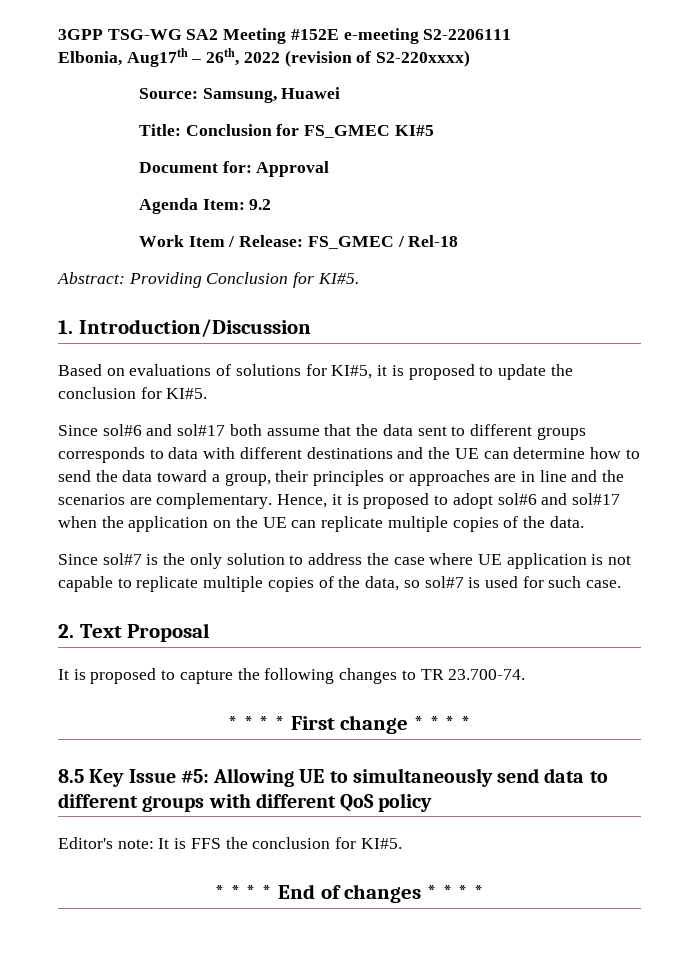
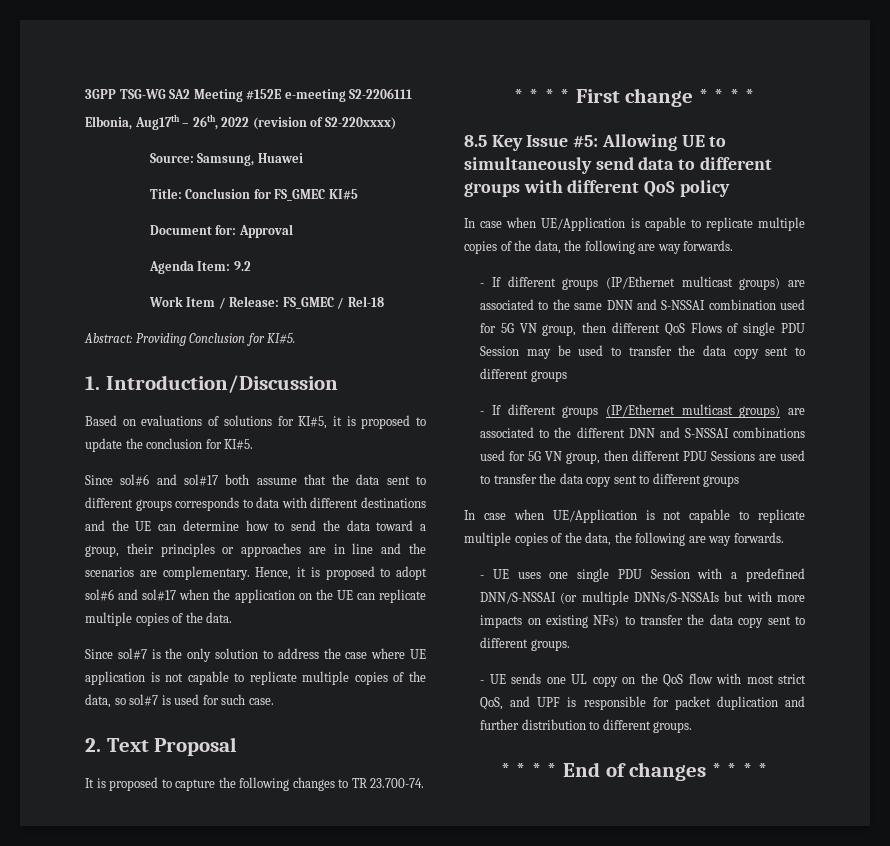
[58,837,402,849] Editor's note: It is FFS the conclusion for KI#5. -> [464,217,805,231] [464,240,734,254] [480,276,806,290] [480,299,806,310] [480,322,805,336] [480,345,805,359] [480,368,567,382] [480,404,806,418] [480,427,805,438] [480,450,805,464] [480,473,740,487] [464,509,805,523] [464,532,784,546] [480,568,805,582] [480,591,805,605] [480,614,805,628] [480,637,570,651] [480,673,806,687] [480,696,805,710] [480,719,693,733] In case when UE/Application is capable to replicate multiple copies of the data, the following are way forwards. // - If different groups (IP/Ethernet multicast groups) are associated to the same DNN and S-NSSAI combination used for 5G VN group, then different QoS Flows of single PDU Session may be used to transfer the data copy sent to different groups // - If different groups (IP/Ethernet multicast groups) are associated to the different DNN and S-NSSAI combinations used for 5G VN group, then different PDU Sessions are used to transfer the data copy sent to different groups // In case when UE/Application is not capable to replicate multiple copies of the data, the following are way forwards. // - UE uses one single PDU Session with a predefined DNN/S-NSSAI (or multiple DNNs/S-NSSAIs but with more impacts on existing NFs) to transfer the data copy sent to different groups. // - UE sends one UL copy on the QoS flow with most strict QoS, and UPF is responsible for packet duplication and further distribution to different groups.

